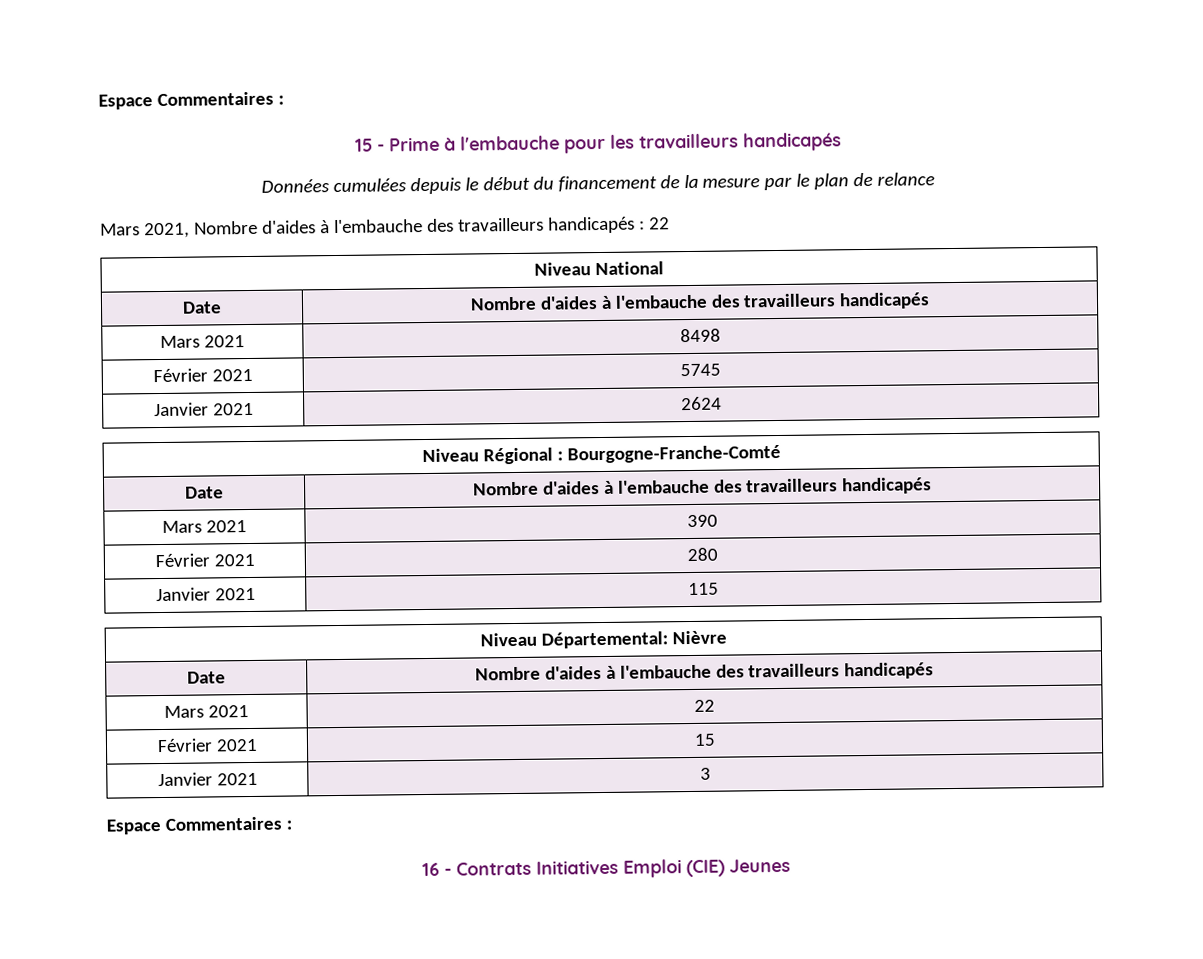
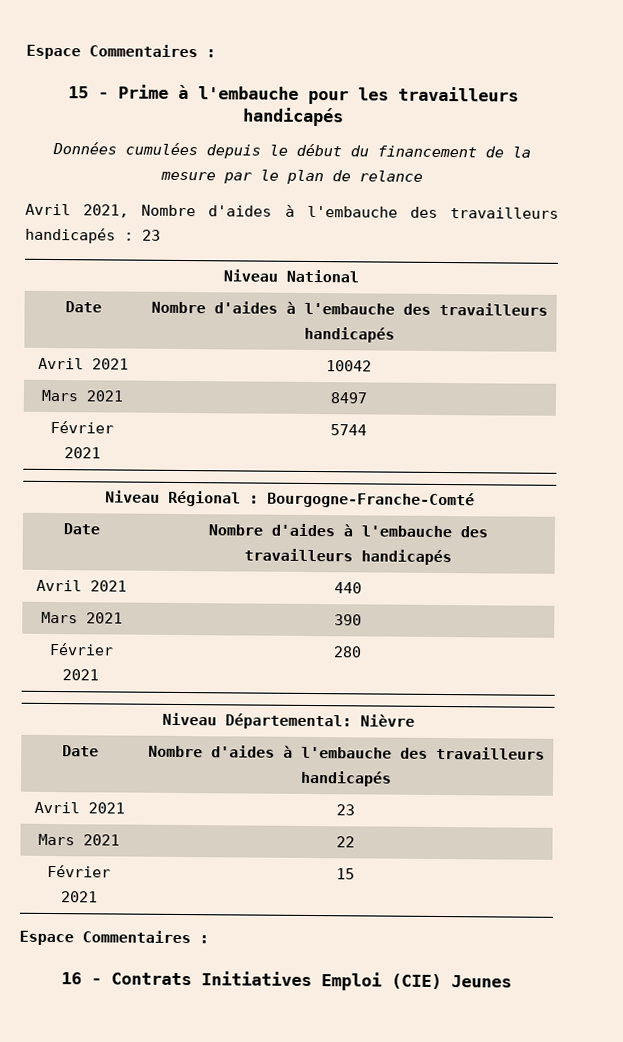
[100,223,140,236] Mars -> [25,203,71,216] Avril
[648,217,670,230] 22 -> [142,229,161,241] 23
[160,335,245,348] [680,328,722,343] [152,368,253,383] [680,363,722,377] [153,402,254,417] [681,396,723,411] // Mars 2021 | 8498 // Février 2021 | 5745 // Janvier 2021 | 2624 -> [37,357,129,370] [326,360,372,372] [41,389,123,402] [329,392,367,404] [50,420,114,434] [63,447,101,459] [329,424,367,436] // Avril 2021 | 10042 // Mars 2021 | 8497 // Février 2021 | 5744
(933, 486) none -> [36,579,127,592] [333,582,362,594] // Avril 2021 | 440
[155,587,256,602] [688,582,720,596] // Janvier 2021 | 115 -> (362, 652) none
(935, 671) none -> [33,801,125,814] [335,804,355,816] // Avril 2021 | 23
[157,772,258,787] [700,767,712,780] // Janvier 2021 | 3 -> (355, 874) none

